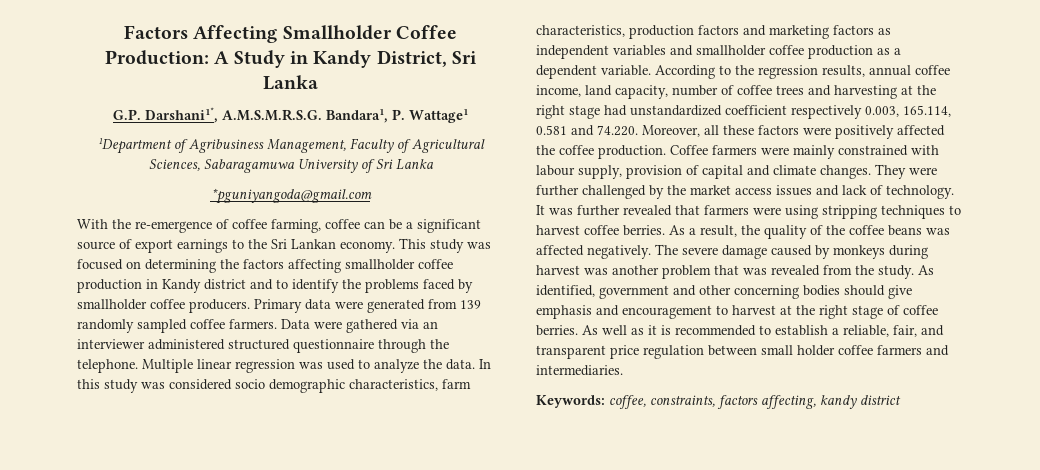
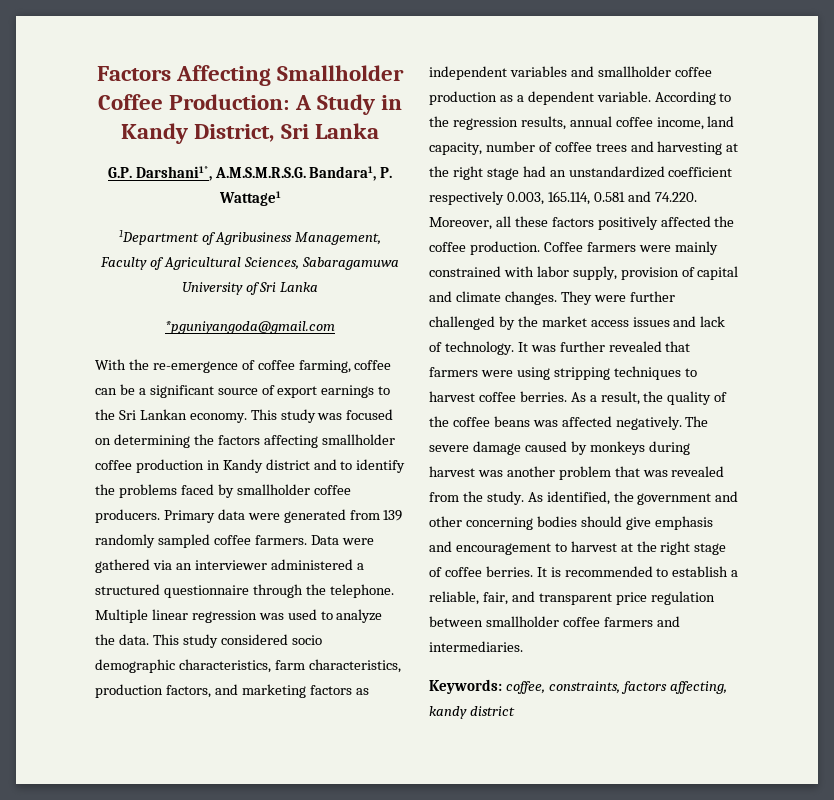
(225, 344) none -> [356,563,364,570] a
[479,359,491,369] [77,379,165,393] In this study was -> [152,634,218,648] This study
[698,25,739,35] factors -> [165,685,211,698] factors,
(627, 110) none -> [549,170,566,177] an
[803,127,831,135] were -> (594, 222) none
[536,165,575,176] labour -> [536,266,569,277] labor
(595, 291) none -> [613,491,634,502] the
[582,325,657,335] As well as it -> [536,567,547,577] It
[761,345,835,356] small holder -> [485,616,559,627] smallholder

